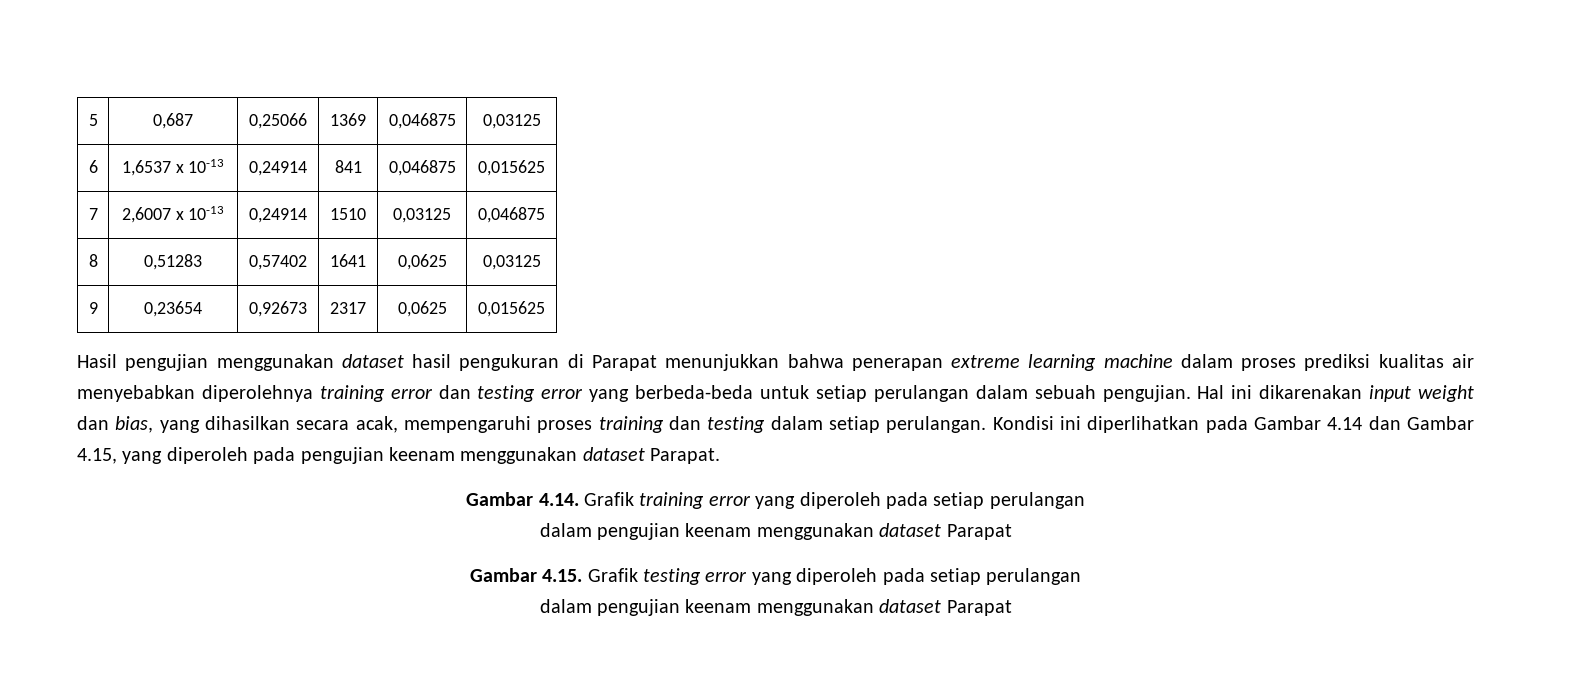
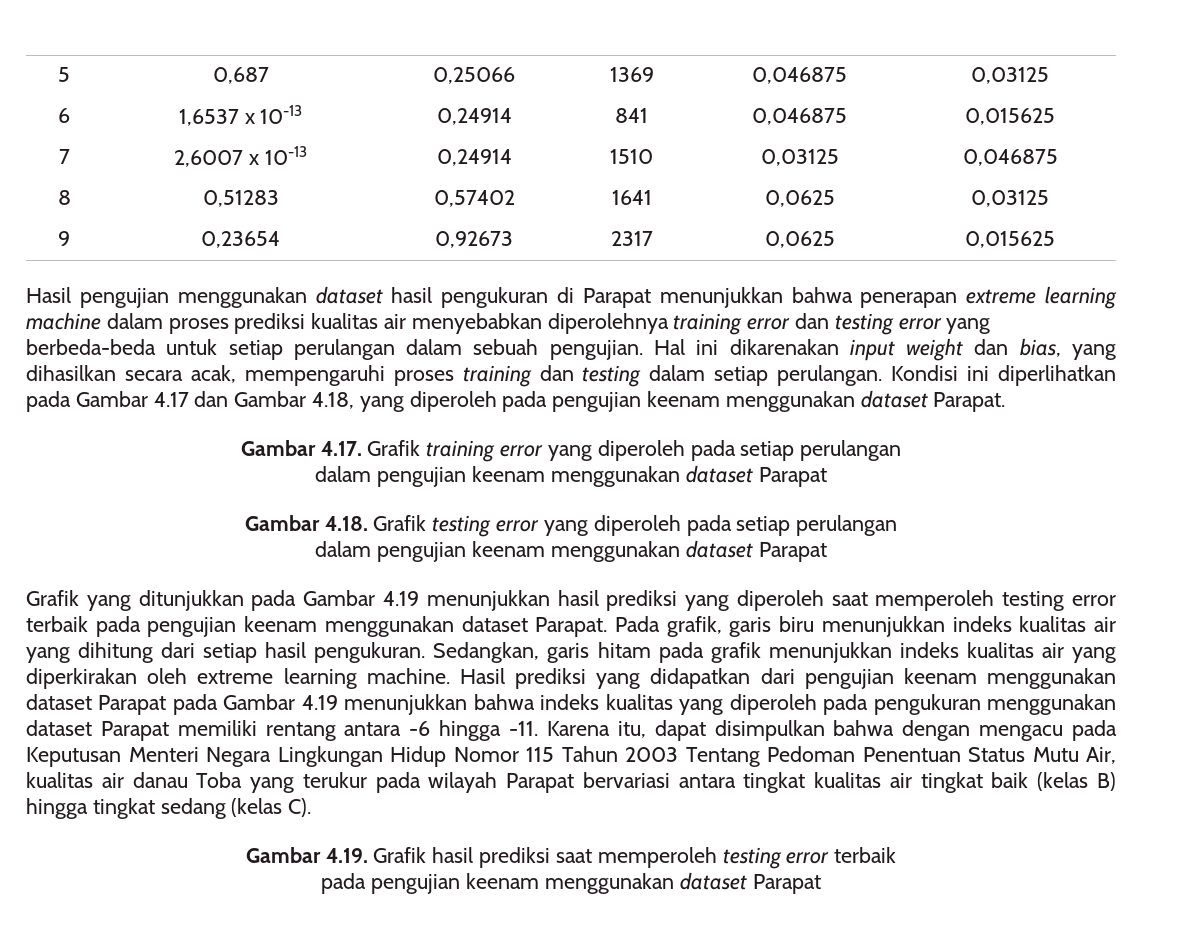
[1327,417,1363,430] 4.14 -> [153,392,189,407] 4.17
[77,448,117,464] 4.15, -> [312,392,355,409] 4.18,
[538,493,579,506] 4.14. -> [320,441,362,456] 4.17.
[542,569,583,582] 4.15. -> [324,516,368,531] 4.18.
(1012, 608) none -> [26,590,1117,611] [26,616,1116,637] [26,642,1117,663] [26,668,1116,689] [26,694,1116,715] [26,720,1117,741] [26,746,1117,767] [26,772,1116,793] [26,798,312,819] [245,847,897,869] [321,872,821,894] // Grafik yang ditunjukkan pada Gambar 4.19 menunjukkan hasil prediksi yang diperoleh saat memperoleh testing error terbaik pada pengujian keenam menggunakan dataset Parapat. Pada grafik, garis biru menunjukkan indeks kualitas air yang dihitung dari setiap hasil pengukuran. Sedangkan, garis hitam pada grafik menunjukkan indeks kualitas air yang diperkirakan oleh extreme learning machine. Hasil prediksi yang didapatkan dari pengujian keenam menggunakan dataset Parapat pada Gambar 4.19 menunjukkan bahwa indeks kualitas yang diperoleh pada pengukuran menggunakan dataset Parapat memiliki rentang antara -6 hingga -11. Karena itu, dapat disimpulkan bahwa dengan mengacu pada Keputusan Menteri Negara Lingkungan Hidup Nomor 115 Tahun 2003 Tentang Pedoman Penentuan Status Mutu Air, kualitas air danau Toba yang terukur pada wilayah Parapat bervariasi antara tingkat kualitas air tingkat baik (kelas B) hingga tingkat sedang (kelas C). // Gambar 4.19. Grafik hasil prediksi saat memperoleh testing error terbaik // pada pengujian keenam menggunakan dataset Parapat

